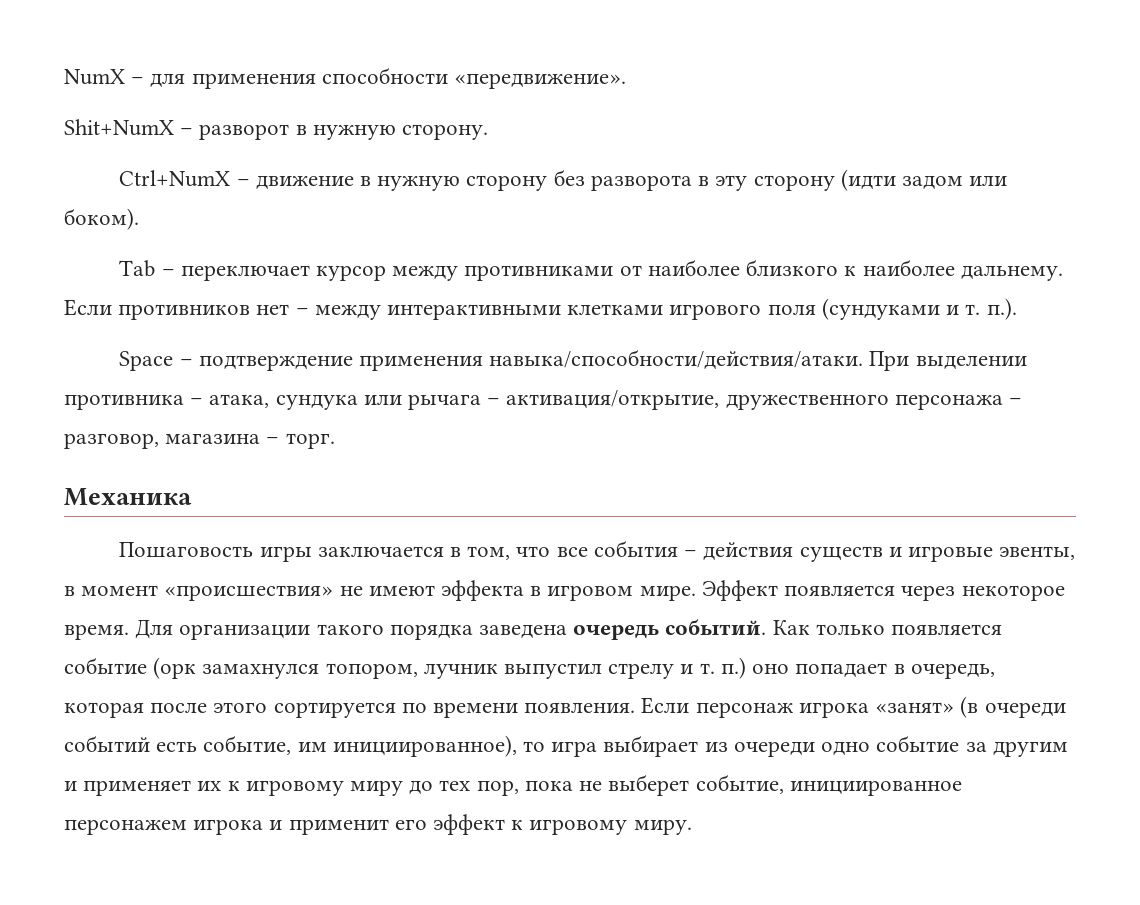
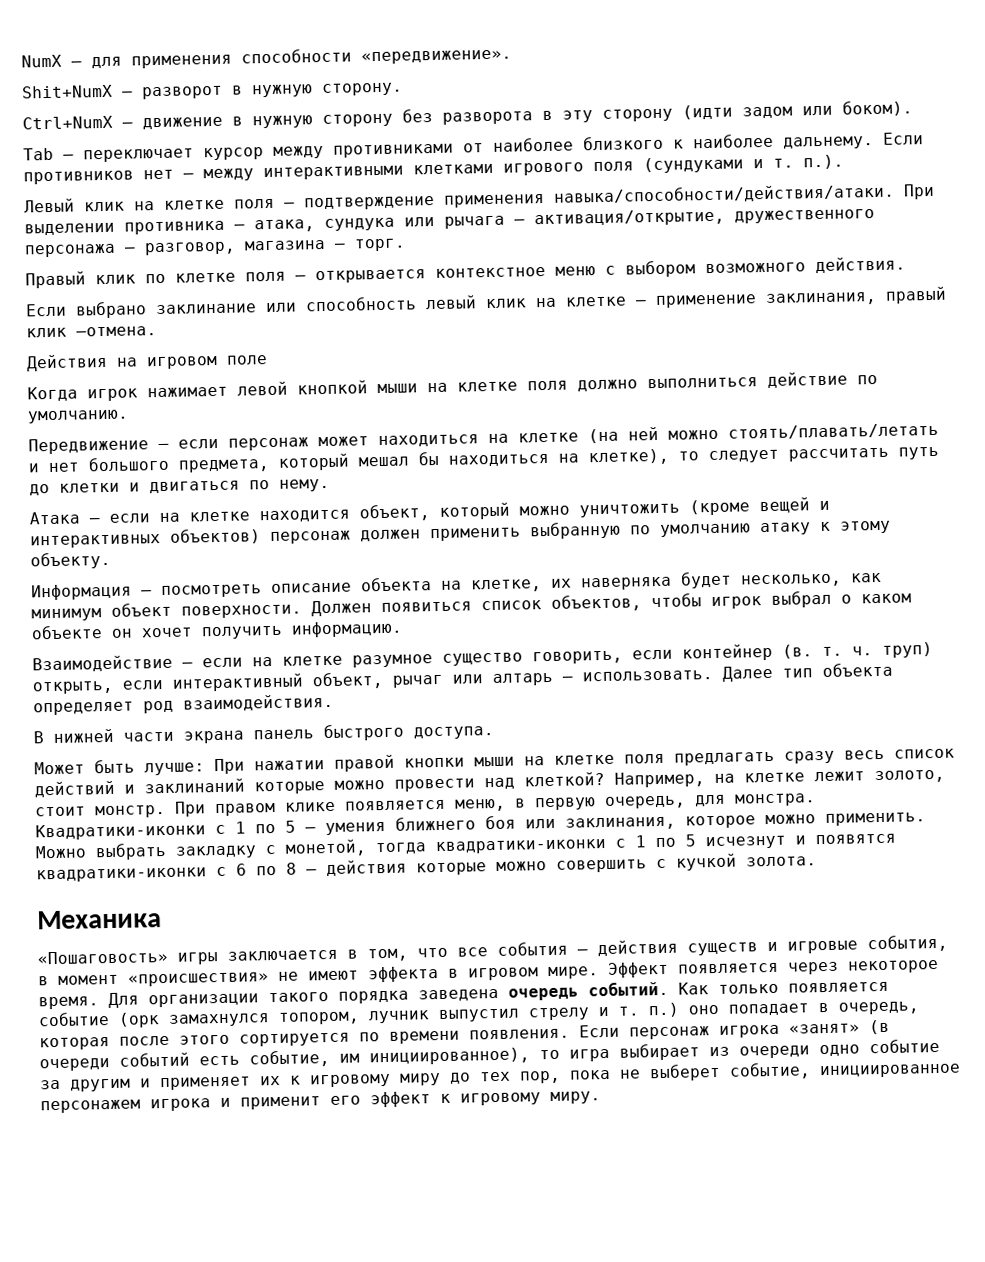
[119,351,174,371] Space -> [24,198,275,213] Левый клик на клетке поля
(335, 441) none -> [25,256,906,289] [25,286,947,319] [26,326,157,338] [26,353,268,372] [27,371,878,402] [27,409,129,424] [28,422,939,455] [28,446,939,473] [29,478,330,496] [29,497,830,525] [30,520,891,549] [30,551,111,570] [31,571,882,601] [31,590,912,622] [31,620,403,640] [32,642,933,673] [32,662,893,695] [33,693,334,716] [33,723,494,744] [34,748,955,776] [34,769,945,798] [35,793,816,819] [35,812,926,841] [35,833,896,861] [36,853,817,883] // Правый клик по клетке поля – открывается контекстное меню с выбором возможного действия. // Если выбрано заклинание или способность левый клик на клетке – применение заклинания, правый клик –отмена. // Действия на игровом поле // Когда игрок нажимает левой кнопкой мыши на клетке поля должно выполниться действие по умолчанию. // Передвижение – если персонаж может находиться на клетке (на ней можно стоять/плавать/летать и нет большого предмета, который мешал бы находиться на клетке), то следует рассчитать путь до клетки и двигаться по нему. // Атака – если на клетке находится объект, который можно уничтожить (кроме вещей и интерактивных объектов) персонаж должен применить выбранную по умолчанию атаку к этому объекту. // Информация – посмотреть описание объекта на клетке, их наверняка будет несколько, как минимум объект поверхности. Должен появиться список объектов, чтобы игрок выбрал о каком объекте он хочет получить информацию. // Взаимодействие – если на клетке разумное существо говорить, если контейнер (в. т. ч. труп) открыть, если интерактивный объект, рычаг или алтарь – использовать. Далее тип объекта определяет род взаимодействия. // В нижней части экрана панель быстрого доступа. // Может быть лучше: При нажатии правой кнопки мыши на клетке поля предлагать сразу весь список действий и заклинаний которые можно провести над клеткой? Например, на клетке лежит золото, стоит монстр. При правом клике появляется меню, в первую очередь, для монстра. Квадратики-иконки с 1 по 5 – умения ближнего боя или заклинания, которое можно применить. Можно выбрать закладку с монетой, тогда квадратики-иконки с 1 по 5 исчезнут и появятся квадратики-иконки с 6 по 8 – действия которые можно совершить с кучкой золота.
[119,542,254,558] Пошаговость -> [37,949,168,965] «Пошаговость»
[999,546,1076,560] эвенты, -> [867,934,948,953] события,

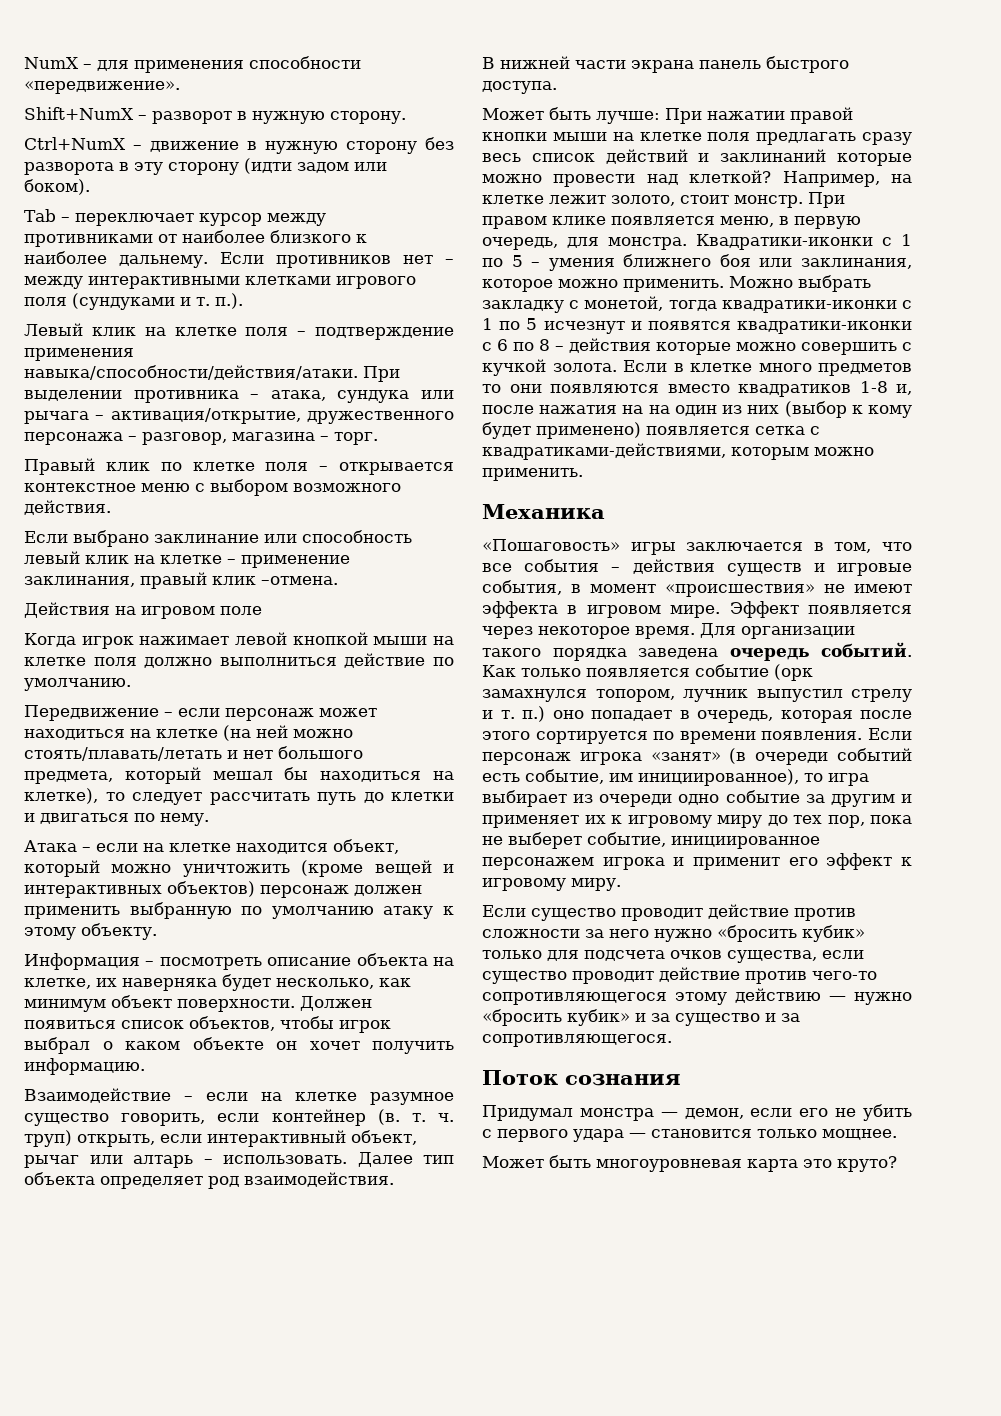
[22,84,113,99] Shit+NumX -> [24,107,134,120] Shift+NumX
(817, 861) none -> [623,360,912,376] [482,381,912,397] [482,401,912,418] [482,422,820,439] [482,443,874,460] [482,468,583,481] Если в клетке много предметов то они появляются вместо квадратиков 1-8 и, после нажатия на на один из них (выбор к кому будет применено) появляется сетка с квадратиками-действиями, которым можно применить.
(601, 1098) none -> [482,904,856,921] [482,925,865,942] [482,950,864,963] [482,967,877,984] [482,988,912,1005] [482,1009,800,1026] [482,1034,672,1047] [482,1070,681,1086] [482,1104,912,1121] [482,1129,897,1142] [482,1155,897,1172] // Если существо проводит действие против сложности за него нужно «бросить кубик» только для подсчета очков существа, если существо проводит действие против чего-то сопротивляющегося этому действию — нужно «бросить кубик» и за существо и за сопротивляющегося. // Поток сознания // Придумал монстра — демон, если его не убить с первого удара — становится только мощнее. // Может быть многоуровневая карта это круто?

